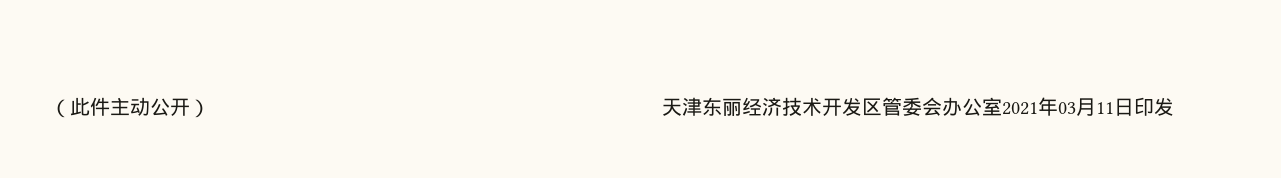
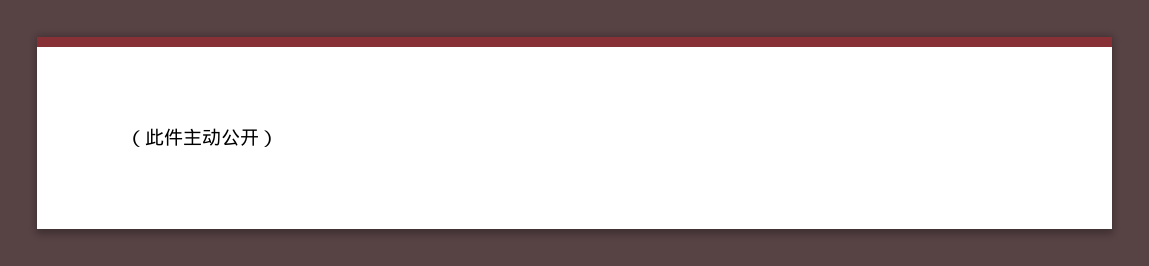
[662,97,1174,116] // 天津东丽经济技术开发区管委会办公室2021年03月11日印发 -> (278, 138) none

